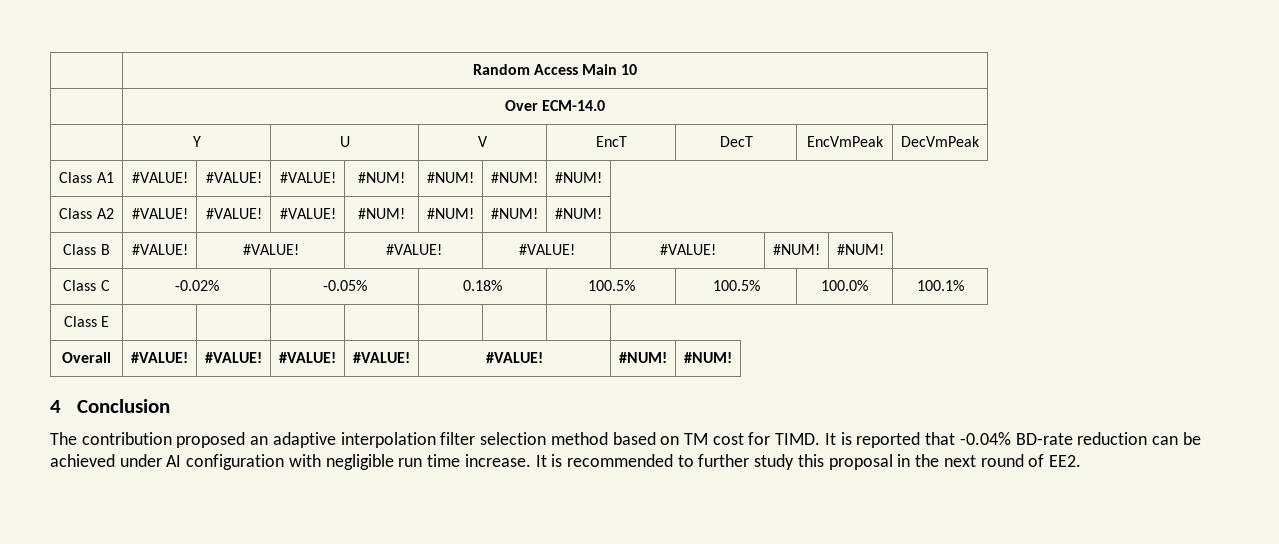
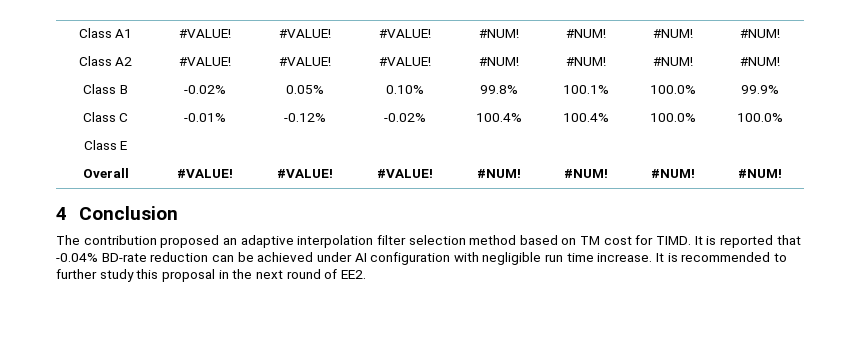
[472,64,638,75] [504,100,606,111] [192,136,201,147] [339,136,350,147] [478,136,488,147] [595,136,627,147] [719,136,753,147] [806,136,884,147] [901,136,980,147] | Random Access Main 10 // | Over ECM-14.0 // | Y | U | V | EncT | DecT | EncVmPeak | DecVmPeak // -> (78, 33) none
[131,244,188,255] [242,244,299,255] [385,244,442,255] [518,244,575,255] [659,244,716,255] [773,244,820,255] [837,244,884,255] #VALUE! | #VALUE! | #VALUE! | #VALUE! | #VALUE! | #NUM! | #NUM! -> [183,85,226,94] [285,85,324,94] [385,85,424,94] [479,85,518,94] [563,85,609,94] [650,85,696,94] [741,85,779,94] -0.02% | 0.05% | 0.10% | 99.8% | 100.1% | 100.0% | 99.9%
[174,280,219,291] [322,280,367,291] [463,280,502,291] [587,280,635,291] [712,280,760,291] [821,280,868,291] [916,280,964,291] | -0.02% | -0.05% | 0.18% | 100.5% | 100.5% | 100.0% | 100.1% -> [183,113,226,122] [283,113,326,122] [383,113,426,122] [475,113,522,122] [563,113,609,122] [650,113,696,122] [737,113,783,122] | -0.01% | -0.12% | -0.02% | 100.4% | 100.4% | 100.0% | 100.0%
[353,352,410,363] [486,352,543,363] #VALUE! | #VALUE! -> [476,169,521,178] [564,169,608,178] #NUM! | #NUM!

